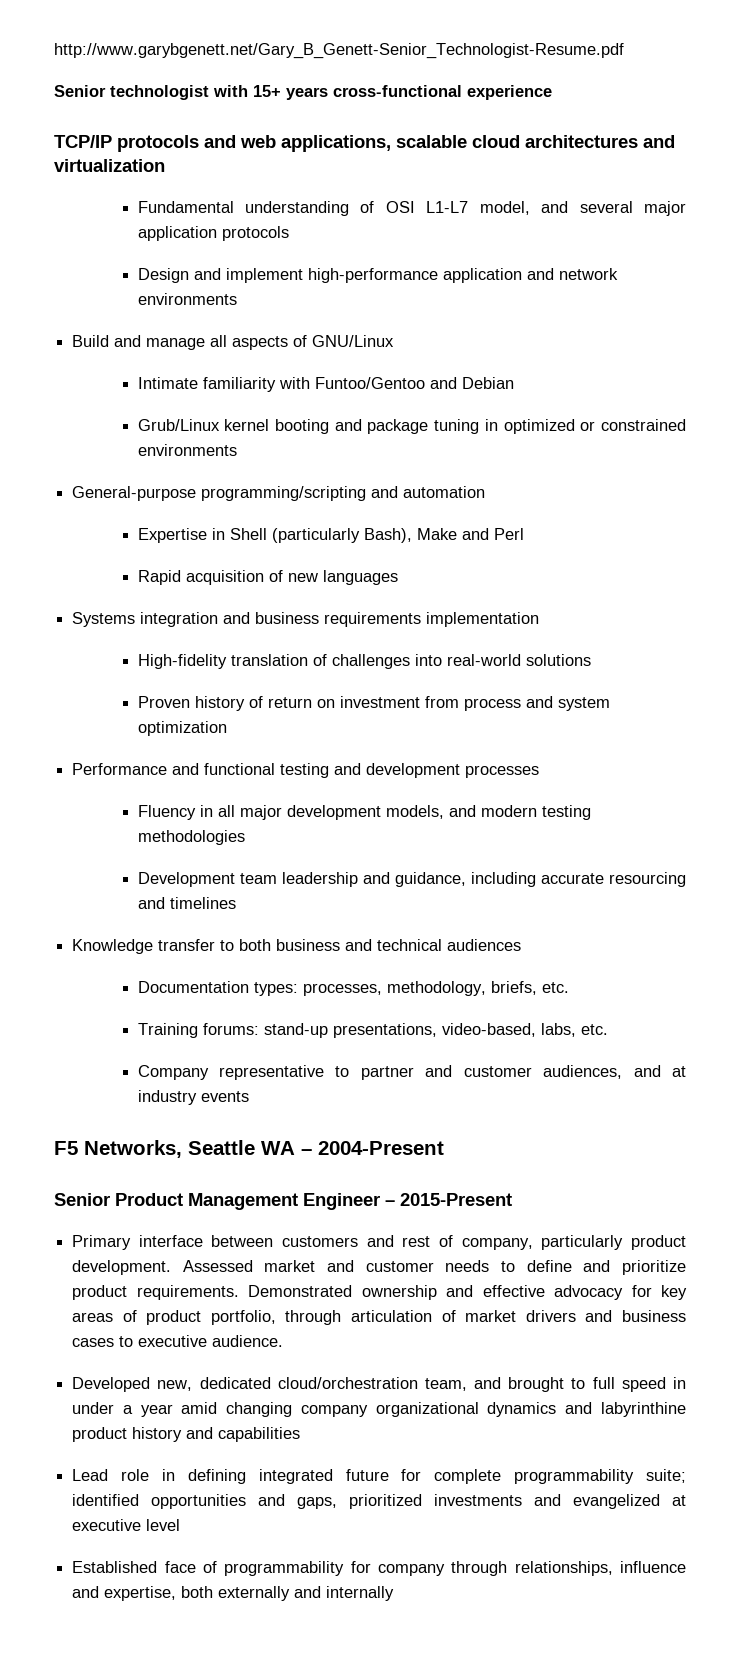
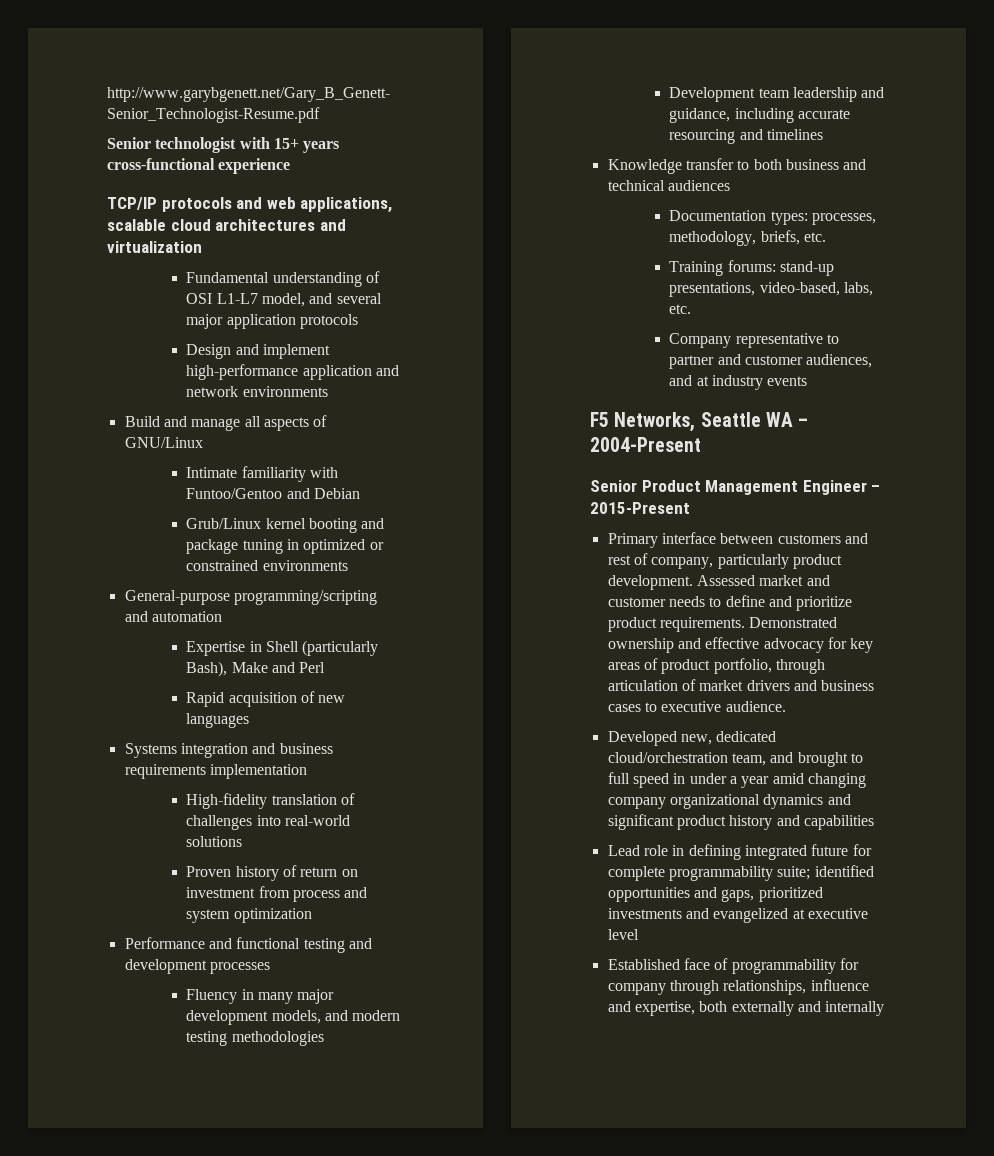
[217,805,235,817] all -> [257,992,293,1004] many
[601,1402,687,1417] labyrinthine -> [607,814,674,830] significant

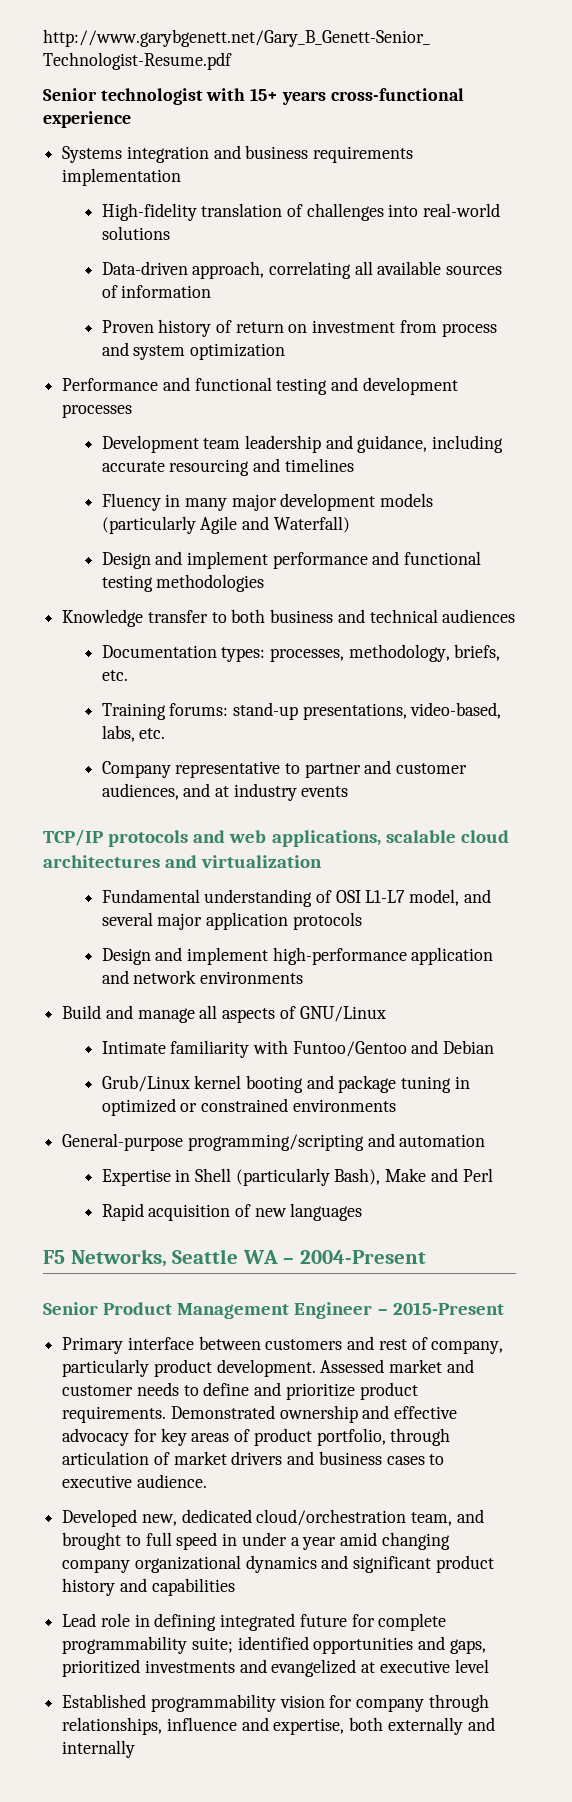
(291, 166) none -> [62,145,414,163] [62,168,182,186] [101,203,501,221] [101,226,170,240] [101,261,503,279] [101,285,212,298] [101,319,497,337] [101,342,286,360] [62,377,458,395] [62,404,133,418] [101,435,504,453] [101,458,354,476] [101,493,434,511] [101,516,350,534] [101,551,482,569] [101,574,265,592] [62,609,516,627] [101,644,501,662] [101,670,128,681] [101,702,502,720] [101,725,166,742] [101,760,468,778] [101,783,349,801] // Systems integration and business requirements implementation // High-fidelity translation of challenges into real-world solutions // Data-driven approach, correlating all available sources of information // Proven history of return on investment from process and system optimization // Performance and functional testing and development processes // Development team leadership and guidance, including accurate resourcing and timelines // Fluency in many major development models (particularly Agile and Waterfall) // Design and implement performance and functional testing methodologies // Knowledge transfer to both business and technical audiences // Documentation types: processes, methodology, briefs, etc. // Training forums: stand-up presentations, video-based, labs, etc. // Company representative to partner and customer audiences, and at industry events
[124,743,333,758] [124,764,307,779] [186,793,355,809] [186,815,350,830] [186,836,243,847] [186,865,358,881] [186,886,368,902] [186,908,312,923] [124,937,372,953] [124,959,270,974] [186,989,335,1004] [186,1010,401,1025] [186,1031,324,1046] [669,87,885,102] [669,108,850,123] [669,129,823,144] [607,158,867,174] [607,180,730,191] [669,210,876,225] [669,230,826,246] [669,260,834,276] [669,282,873,297] [669,304,692,314] [669,333,839,348] [669,354,873,369] [669,375,808,390] // Systems integration and business requirements implementation // High-fidelity translation of challenges into real-world solutions // Proven history of return on investment from process and system optimization // Performance and functional testing and development processes // Fluency in many major development models, and modern testing methodologies // Development team leadership and guidance, including accurate resourcing and timelines // Knowledge transfer to both business and technical audiences // Documentation types: processes, methodology, briefs, etc. // Training forums: stand-up presentations, video-based, labs, etc. // Company representative to partner and customer audiences, and at industry events -> (363, 1212) none
[683,958,836,974] face of programmability -> [150,1694,325,1712] programmability vision

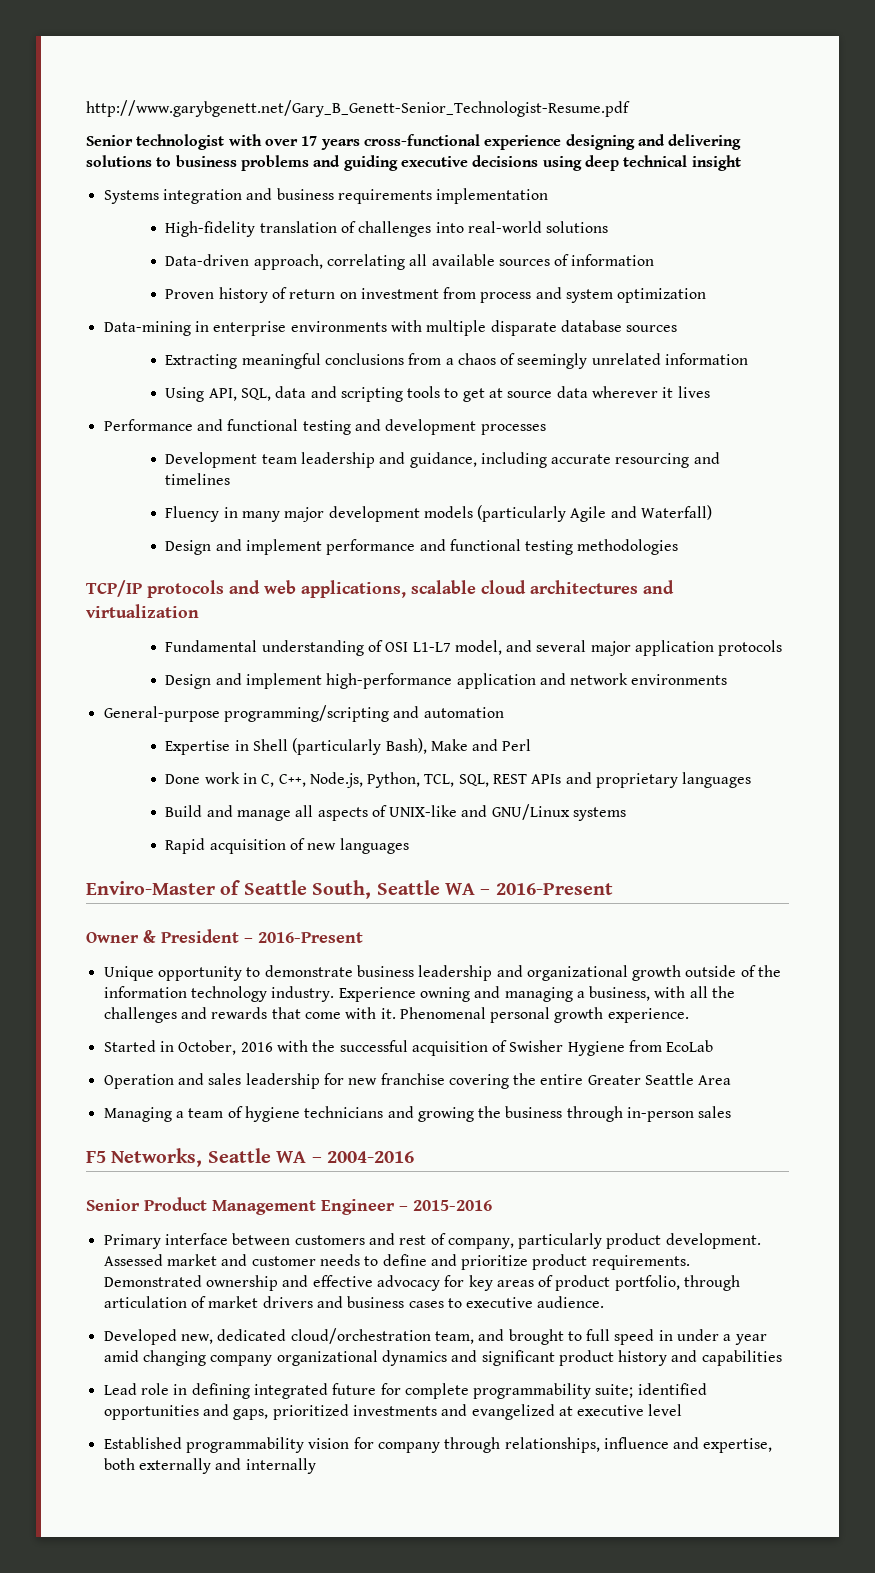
[250,88,279,101] 15+ -> [264,136,318,146] over 17
(131, 119) none -> [565,134,742,150] [86,155,741,171] designing and delivering solutions to business problems and guiding executive decisions using deep technical insight
(286, 351) none -> [103,320,678,336] [165,353,749,369] [165,386,710,402] // Data-mining in enterprise environments with multiple disparate database sources // Extracting meaningful conclusions from a chaos of seemingly unrelated information // Using API, SQL, data and scripting tools to get at source data wherever it lives
[62,609,516,627] [101,644,501,662] [101,670,128,681] [101,702,502,720] [101,725,166,742] [101,760,468,778] [101,783,349,801] // Knowledge transfer to both business and technical audiences // Documentation types: processes, methodology, briefs, etc. // Training forums: stand-up presentations, video-based, labs, etc. // Company representative to partner and customer audiences, and at industry events -> (679, 547) none
[62,1005,386,1023] [101,1040,495,1058] [101,1075,470,1093] [101,1098,396,1116] // Build and manage all aspects of GNU/Linux // Intimate familiarity with Funtoo/Gentoo and Debian // Grub/Linux kernel booting and package tuning in optimized or constrained environments -> (728, 679) none
(493, 1175) none -> [165,772,752,788] [165,804,627,821] // Done work in C, C++, Node.js, Python, TCL, SQL, REST APIs and proprietary languages // Build and manage all aspects of UNIX-like and GNU/Linux systems
(363, 1212) none -> [86,880,613,899] [86,929,363,943] [103,965,782,981] [103,986,736,1002] [103,1007,689,1023] [103,1040,714,1056] [103,1073,732,1089] [103,1106,732,1122] // Enviro-Master of Seattle South, Seattle WA – 2016-Present // Owner & President – 2016-Present // Unique opportunity to demonstrate business leadership and organizational growth outside of the information technology industry. Experience owning and managing a business, with all the challenges and rewards that come with it. Phenomenal personal growth experience. // Started in October, 2016 with the successful acquisition of Swisher Hygiene from EcoLab // Operation and sales leadership for new franchise covering the entire Greater Seattle Area // Managing a team of hygiene technicians and growing the business through in-person sales
[299,1250,426,1264] 2004-Present -> [327,1151,414,1163] 2004-2016
[392,1302,504,1315] 2015-Present -> [413,1200,492,1211] 2015-2016

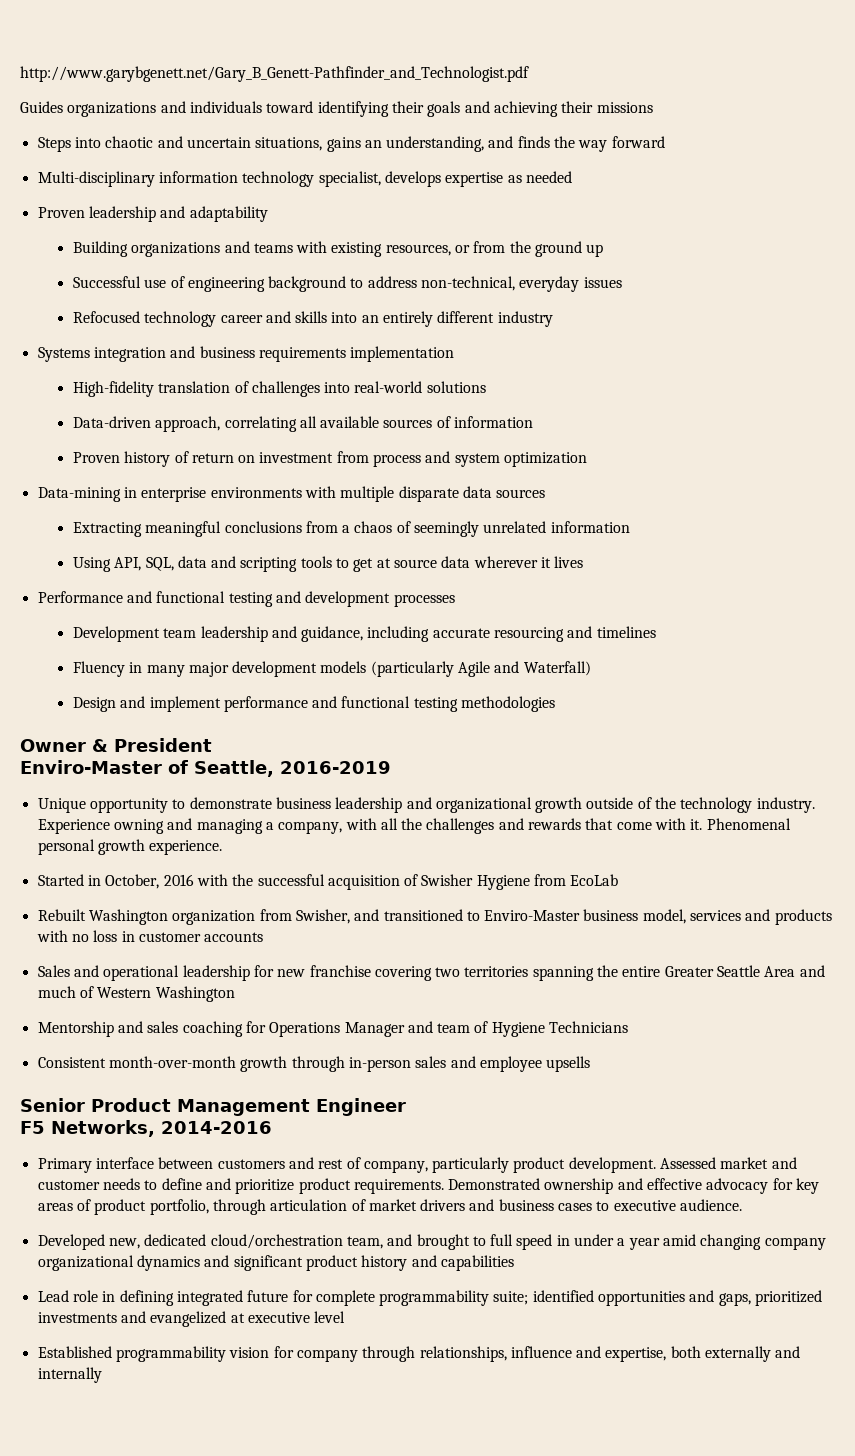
[86,100,630,117] [86,134,742,150] [86,155,741,171] http://www.garybgenett.net/Gary_B_Genett-Senior_Technologist-Resume.pdf // Senior technologist with over 17 years cross-functional experience designing and delivering solutions to business problems and guiding executive decisions using deep technical insight -> [20,66,529,82] [20,101,653,117] [37,136,665,152] [37,171,572,187] [37,206,268,222] [72,241,604,257] [72,276,622,292] [72,311,553,327] http://www.garybgenett.net/Gary_B_Genett-Pathfinder_and_Technologist.pdf // Guides organizations and individuals toward identifying their goals and achieving their missions // Steps into chaotic and uncertain situations, gains an understanding, and finds the way forward // Multi-disciplinary information technology specialist, develops expertise as needed // Proven leadership and adaptability // Building organizations and teams with existing resources, or from the ground up // Successful use of engineering background to address non-technical, everyday issues // Refocused technology career and skills into an entirely different industry
[560,320,622,332] database -> [462,486,492,498] data
[86,580,674,598] [86,604,199,618] [165,640,783,656] [165,673,728,689] [103,705,504,722] [165,738,532,755] [165,772,752,788] [165,804,627,821] [165,838,409,854] [86,880,613,899] [86,929,363,943] TCP/IP protocols and web applications, scalable cloud architectures and virtualization // Fundamental understanding of OSI L1-L7 model, and several major application protocols // Design and implement high-performance application and network environments // General-purpose programming/scripting and automation // Expertise in Shell (particularly Bash), Make and Perl // Done work in C, C++, Node.js, Python, TCL, SQL, REST APIs and proprietary languages // Build and manage all aspects of UNIX-like and GNU/Linux systems // Rapid acquisition of new languages // Enviro-Master of Seattle South, Seattle WA – 2016-Present // Owner & President – 2016-Present -> [20,738,212,752] [20,760,391,777] Owner & President // Enviro-Master of Seattle, 2016-2019
[103,986,187,998] information -> (677, 803) none
[589,986,651,1001] business, -> [278,821,343,834] company,
[103,1073,242,1089] Operation and sales -> [37,909,832,925] [36,930,264,942] [37,965,180,981] Rebuilt Washington organization from Swisher, and transitioned to Enviro-Master business model, services and products with no loss in customer accounts // Sales and operational
(509, 1081) none -> [435,966,594,981] two territories spanning
[103,1106,732,1122] [86,1148,414,1167] // Managing a team of hygiene technicians and growing the business through in-person sales // F5 Networks, Seattle WA – 2004-2016 -> [799,965,825,977] [37,986,235,1002] [37,1021,629,1037] [37,1056,591,1072] and much of Western Washington // Mentorship and sales coaching for Operations Manager and team of Hygiene Technicians // Consistent month-over-month growth through in-person sales and employee upsells
[399,1200,492,1211] – 2015-2016 -> [20,1120,272,1137] // F5 Networks, 2014-2016

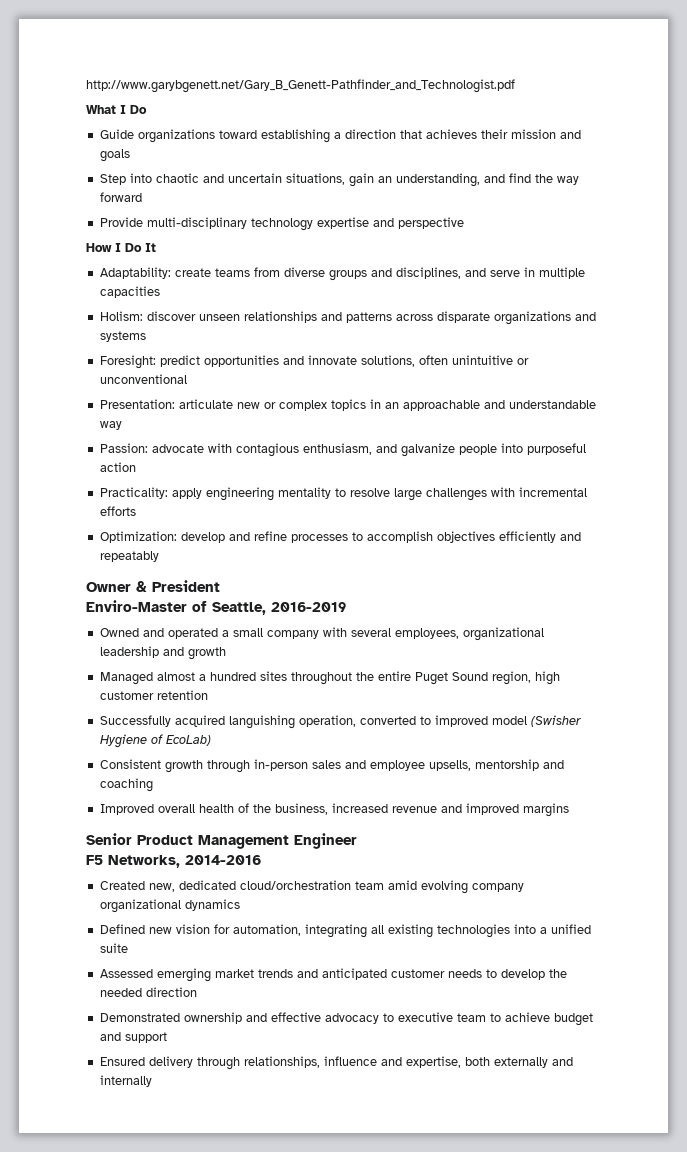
[20,101,653,117] [37,137,71,152] Guides organizations and individuals toward identifying their goals and achieving their missions // Steps -> [86,105,147,114] [99,129,581,143] [99,149,130,162] [99,174,126,185] What I Do // Guide organizations toward establishing a direction that achieves their mission and goals // Step
[326,137,361,152] gains -> [348,173,374,187] gain
[517,136,550,148] finds -> [508,173,531,183] find
[37,171,572,187] [37,206,268,222] [72,241,604,257] [72,276,622,292] [72,311,553,327] [37,346,455,362] [72,381,486,397] [72,416,534,432] [72,451,588,467] [37,486,546,502] [72,521,630,537] [72,556,584,572] [37,591,455,607] [72,626,656,642] [72,661,591,677] [72,696,556,712] Multi-disciplinary information technology specialist, develops expertise as needed // Proven leadership and adaptability // Building organizations and teams with existing resources, or from the ground up // Successful use of engineering background to address non-technical, everyday issues // Refocused technology career and skills into an entirely different industry // Systems integration and business requirements implementation // High-fidelity translation of challenges into real-world solutions // Data-driven approach, correlating all available sources of information // Proven history of return on investment from process and system optimization // Data-mining in enterprise environments with multiple disparate data sources // Extracting meaningful conclusions from a chaos of seemingly unrelated information // Using API, SQL, data and scripting tools to get at source data wherever it lives // Performance and functional testing and development processes // Development team leadership and guidance, including accurate resourcing and timelines // Fluency in many major development models (particularly Agile and Waterfall) // Design and implement performance and functional testing methodologies -> [99,217,464,231] [86,243,156,252] [99,267,585,281] [99,286,160,298] [99,311,596,325] [99,331,146,342] [99,355,529,369] [99,374,187,384] [99,399,596,411] [99,421,122,430] [99,443,586,457] [99,462,136,472] [99,487,587,501] [99,506,136,516] [99,531,581,543] [99,551,159,562] Provide multi-disciplinary technology expertise and perspective // How I Do It // Adaptability: create teams from diverse groups and disciplines, and serve in multiple capacities // Holism: discover unseen relationships and patterns across disparate organizations and systems // Foresight: predict opportunities and innovate solutions, often unintuitive or unconventional // Presentation: articulate new or complex topics in an approachable and understandable way // Passion: advocate with contagious enthusiasm, and galvanize people into purposeful action // Practicality: apply engineering mentality to resolve large challenges with incremental efforts // Optimization: develop and refine processes to accomplish objectives efficiently and repeatably
[37,797,815,813] [37,818,791,834] [37,839,223,855] [37,874,619,890] [37,909,832,925] [36,930,264,942] [37,965,825,981] [37,986,235,1002] [37,1021,629,1037] Unique opportunity to demonstrate business leadership and organizational growth outside of the technology industry. Experience owning and managing a company, with all the challenges and rewards that come with it. Phenomenal personal growth experience. // Started in October, 2016 with the successful acquisition of Swisher Hygiene from EcoLab // Rebuilt Washington organization from Swisher, and transitioned to Enviro-Master business model, services and products with no loss in customer accounts // Sales and operational leadership for new franchise covering two territories spanning the entire Greater Seattle Area and much of Western Washington // Mentorship and sales coaching for Operations Manager and team of Hygiene Technicians -> [99,627,544,641] [99,646,226,660] [99,671,560,685] [99,690,208,700] [99,715,581,729] [99,734,211,748] Owned and operated a small company with several employees, organizational leadership and growth // Managed almost a hundred sites throughout the entire Puget Sound region, high customer retention // Successfully acquired languishing operation, converted to improved model (Swisher Hygiene of EcoLab)
[108,1056,236,1068] month-over-month -> (161, 764) none
[546,1056,591,1072] upsells -> [428,759,564,771] [99,778,153,792] [99,803,569,817] upsells, mentorship and coaching // Improved overall health of the business, increased revenue and improved margins
[37,1157,797,1173] [37,1178,444,1194] Primary interface between customers and rest of company, particularly product development. Assessed market and customer needs to define and prioritize product requirements. -> [99,880,524,894] [99,899,240,913] [99,924,591,938] [99,943,128,953] [99,968,567,982] [99,987,197,997] Created new, dedicated cloud/orchestration team amid evolving company organizational dynamics // Defined new vision for automation, integrating all existing technologies into a unified suite // Assessed emerging market trends and anticipated customer needs to develop the needed direction //
[772,1178,820,1194] [37,1199,743,1215] [37,1234,826,1250] [37,1255,514,1271] [37,1290,823,1306] [37,1311,346,1327] [37,1346,358,1362] for key areas of product portfolio, through articulation of market drivers and business cases to executive audience. // Developed new, dedicated cloud/orchestration team, and brought to full speed in under a year amid changing company organizational dynamics and significant product history and capabilities // Lead role in defining integrated future for complete programmability suite; identified opportunities and gaps, prioritized investments and evangelized at executive level // Established programmability vision for company -> [382,1012,593,1026] [99,1032,167,1043] [99,1056,193,1068] to executive team to achieve budget and support // Ensured delivery

